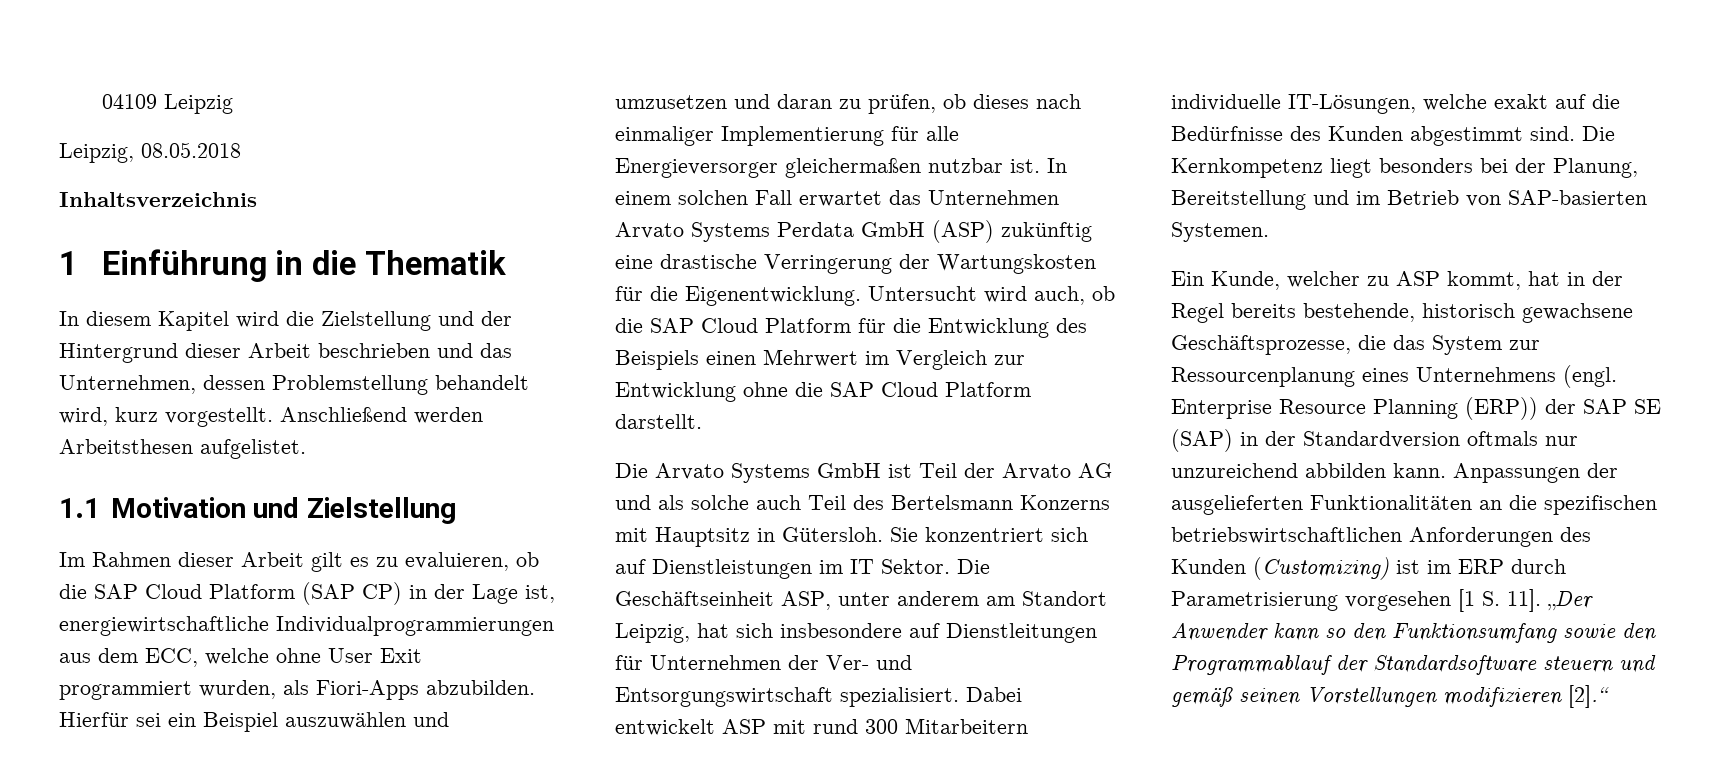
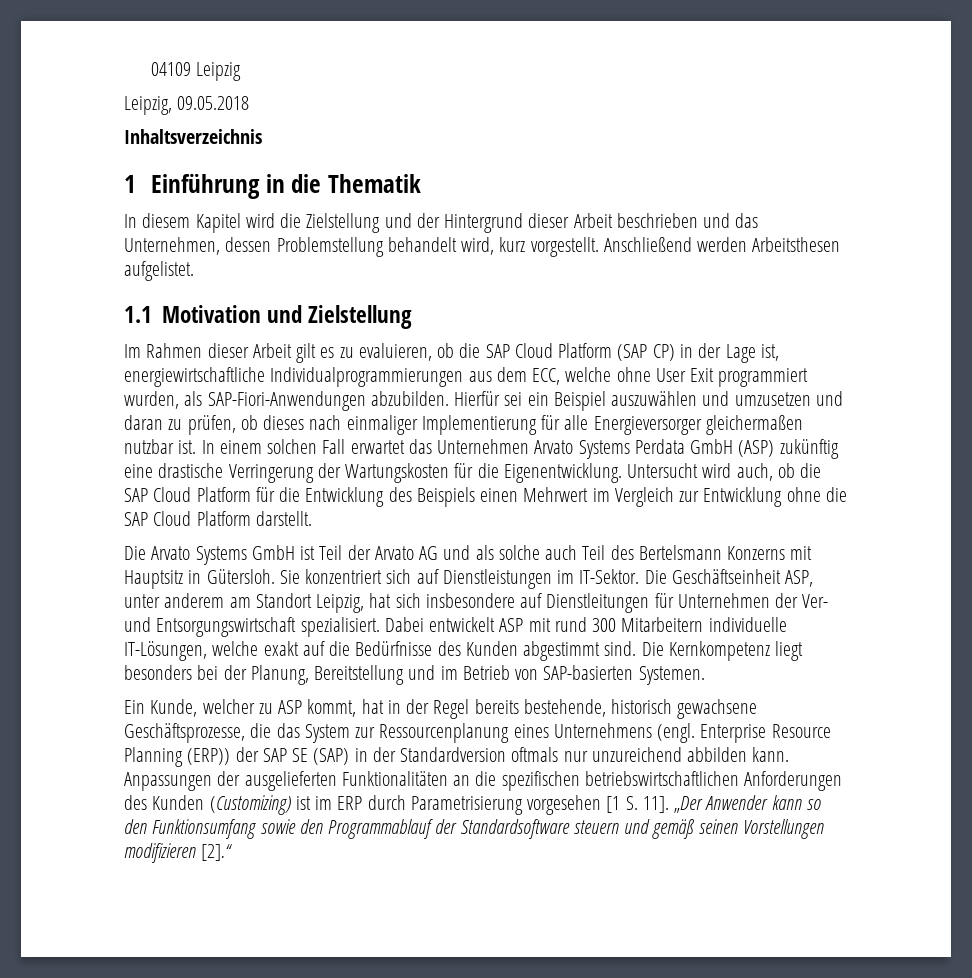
[141,142,241,158] 08.05.2018 -> [177,96,250,110] 09.05.2018
[316,680,419,700] Fiori-Apps -> [207,391,366,411] SAP-Fiori-Anwendungen
[850,559,950,574] IT Sektor. -> [579,569,640,584] IT-Sektor.

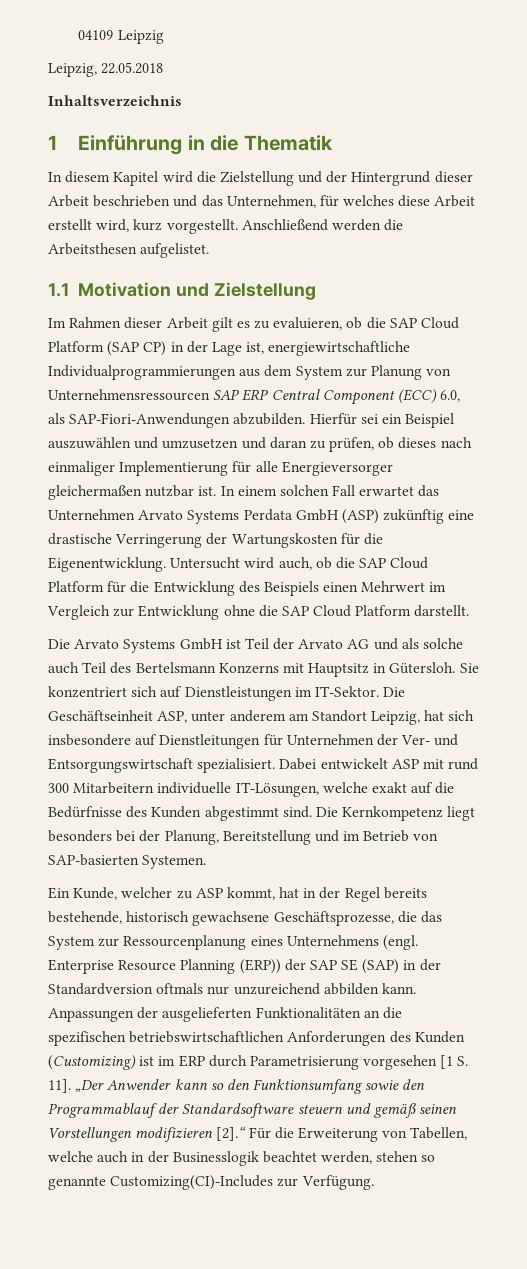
[177,96,250,110] 09.05.2018 -> [101,62,164,74] 22.05.2018
[225,237,457,257] dessen Problemstellung behandelt -> [319,195,476,207] [48,219,92,230] für welches diese Arbeit erstellt
(748, 244) none -> [384,219,404,231] die
[532,367,809,387] [124,391,179,409] ECC, welche ohne User Exit programmiert wurden, -> [295,365,452,380] [48,389,461,405] System zur Planung von Unternehmensressourcen SAP ERP Central Component (ECC) 6.0,
(234, 852) none -> [248,1127,468,1142] [48,1151,436,1166] [48,1175,374,1190] Für die Erweiterung von Tabellen, welche auch in der Businesslogik beachtet werden, stehen so genannte Customizing(CI)-Includes zur Verfügung.

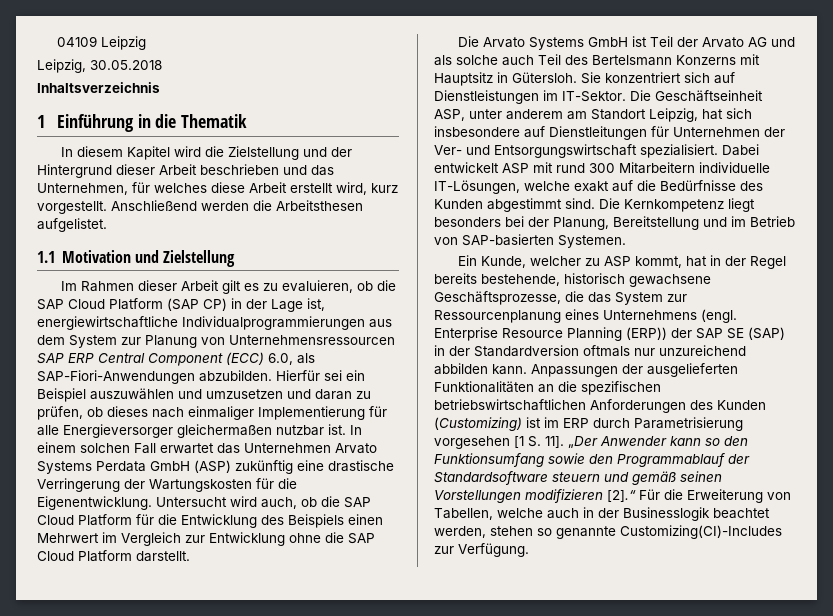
[101,62,164,74] 22.05.2018 -> [90,60,162,70] 30.05.2018

